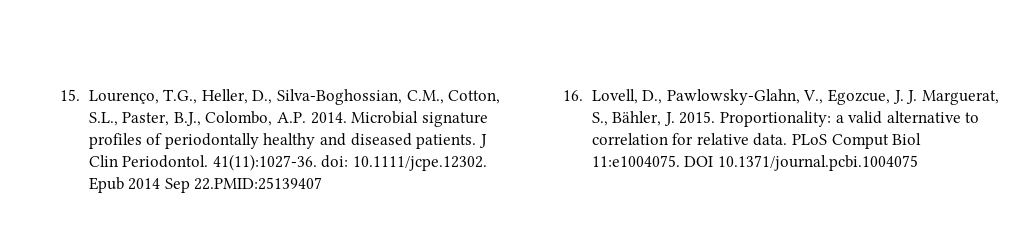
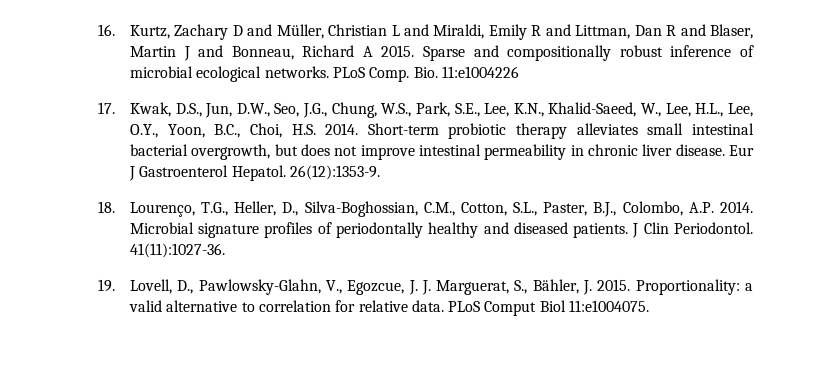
[60,89,81,101] 15. -> [97,24,753,40] [129,45,754,61] [129,66,519,82] [97,102,753,118] [129,123,754,139] [129,144,754,160] [128,165,380,181] [97,201,115,213] 16. Kurtz, Zachary D and Müller, Christian L and Miraldi, Emily R and Littman, Dan R and Blaser, Martin J and Bonneau, Richard A 2015. Sparse and compositionally robust inference of microbial ecological networks. PLoS Comp. Bio. 11:e1004226 // 17. Kwak, D.S., Jun, D.W., Seo, J.G., Chung, W.S., Park, S.E., Lee, K.N., Khalid-Saeed, W., Lee, H.L., Lee, O.Y., Yoon, B.C., Choi, H.S. 2014. Short-term probiotic therapy alleviates small intestinal bacterial overgrowth, but does not improve intestinal permeability in chronic liver disease. Eur J Gastroenterol Hepatol. 26(12):1353-9. // 18.
[321,155,488,171] [88,177,323,193] [563,90,584,101] doi: 10.1111/jcpe.12302. Epub 2014 Sep 22.PMID:25139407 // 16. -> [97,279,115,292] // 19.
[684,155,918,171] DOI 10.1371/journal.pcbi.1004075 -> (650, 306) none

